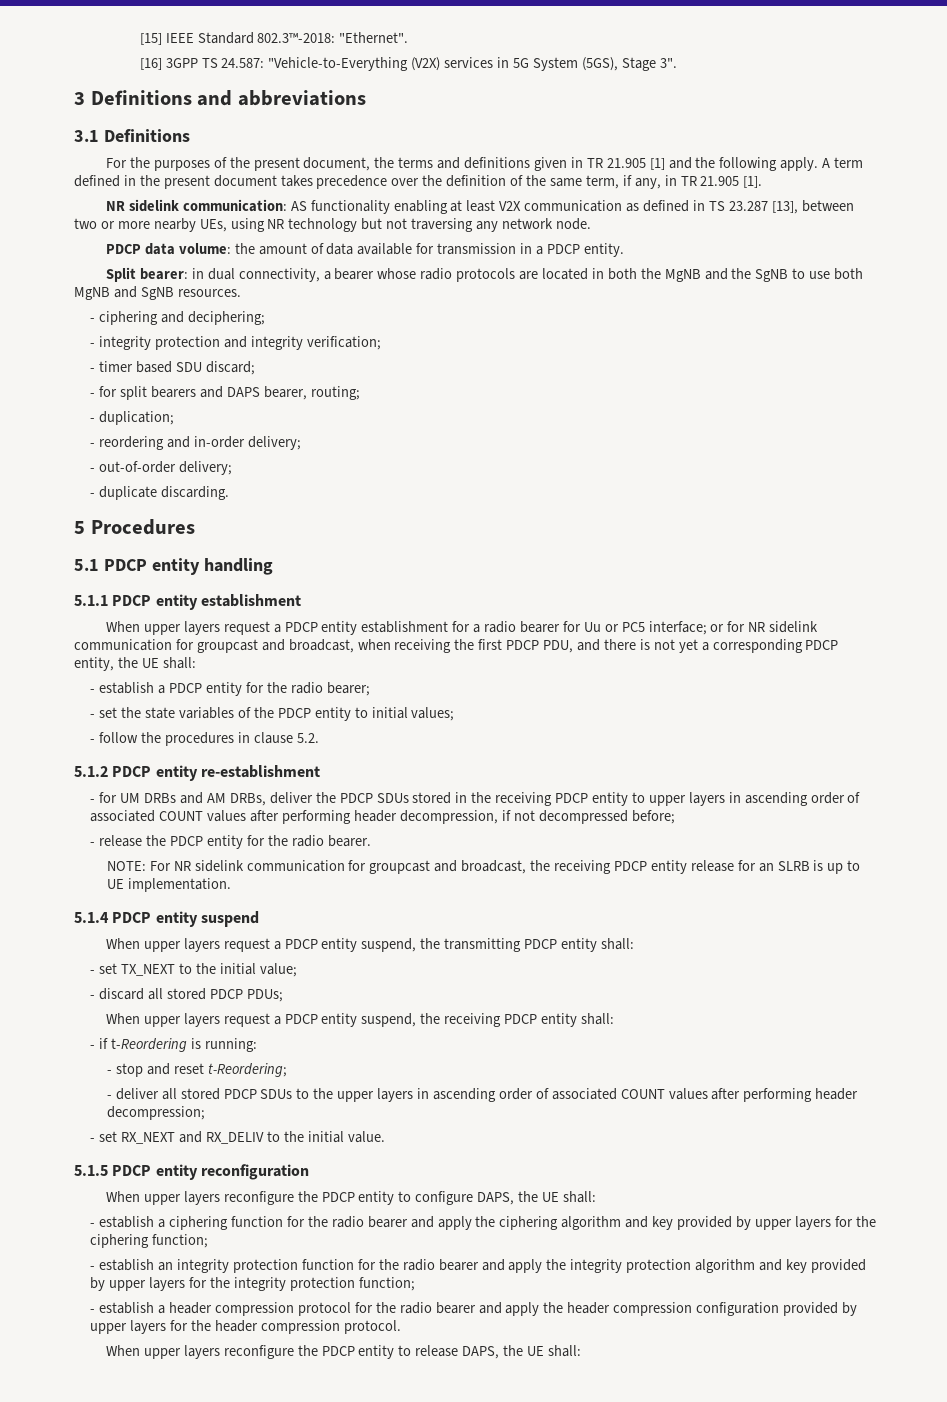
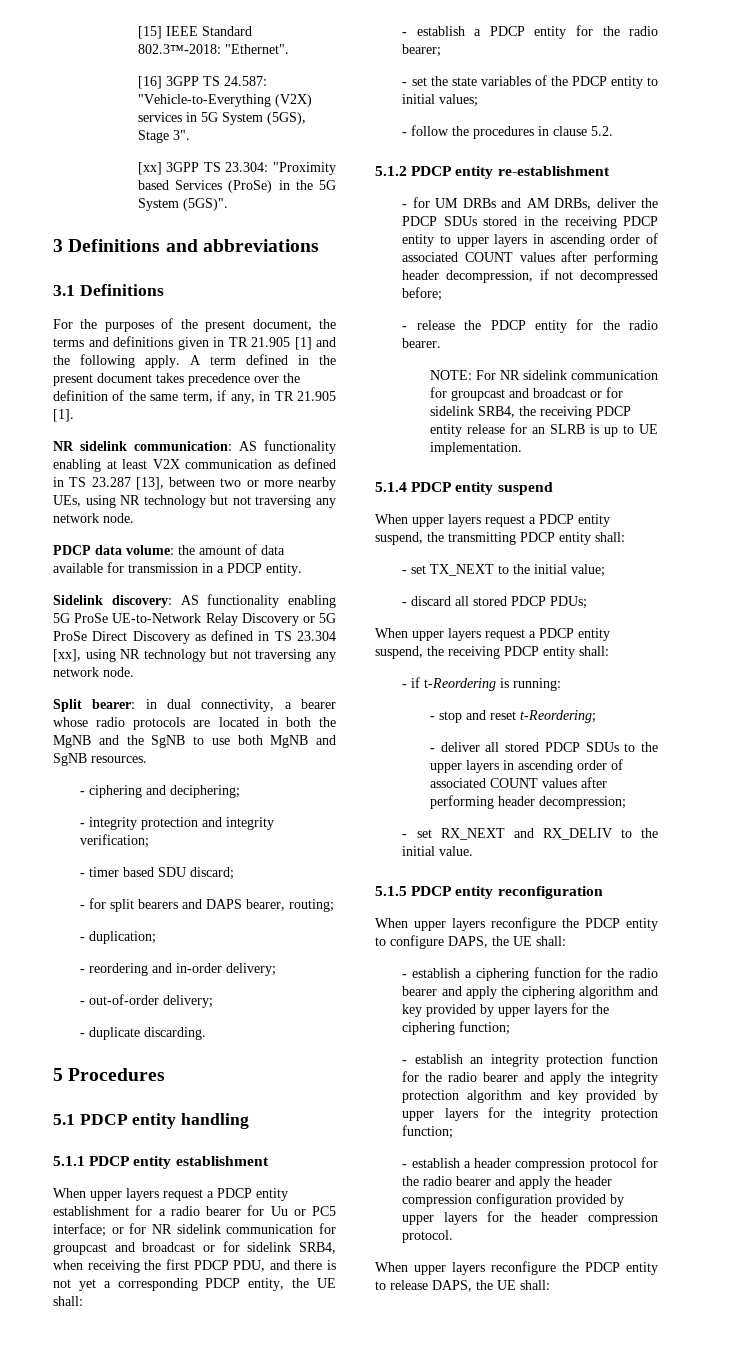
(677, 63) none -> [137,162,336,175] [137,180,336,193] [137,198,228,211] // [xx] 3GPP TS 23.304: "Proximity based Services (ProSe) in the 5G System (5GS)".
(624, 250) none -> [53,594,336,608] [53,613,336,626] [53,630,336,644] [53,649,336,662] [53,667,134,677] // Sidelink discovery: AS functionality enabling 5G ProSe UE-to-Network Relay Discovery or 5G ProSe Direct Discovery as defined in TS 23.304 [xx], using NR technology but not traversing any network node.
[288,639,354,653] broadcast, -> [142,1241,336,1254] broadcast or for sidelink SRB4,
[461,860,527,874] broadcast, -> [532,387,623,398] [429,406,515,418] broadcast or for sidelink SRB4,

